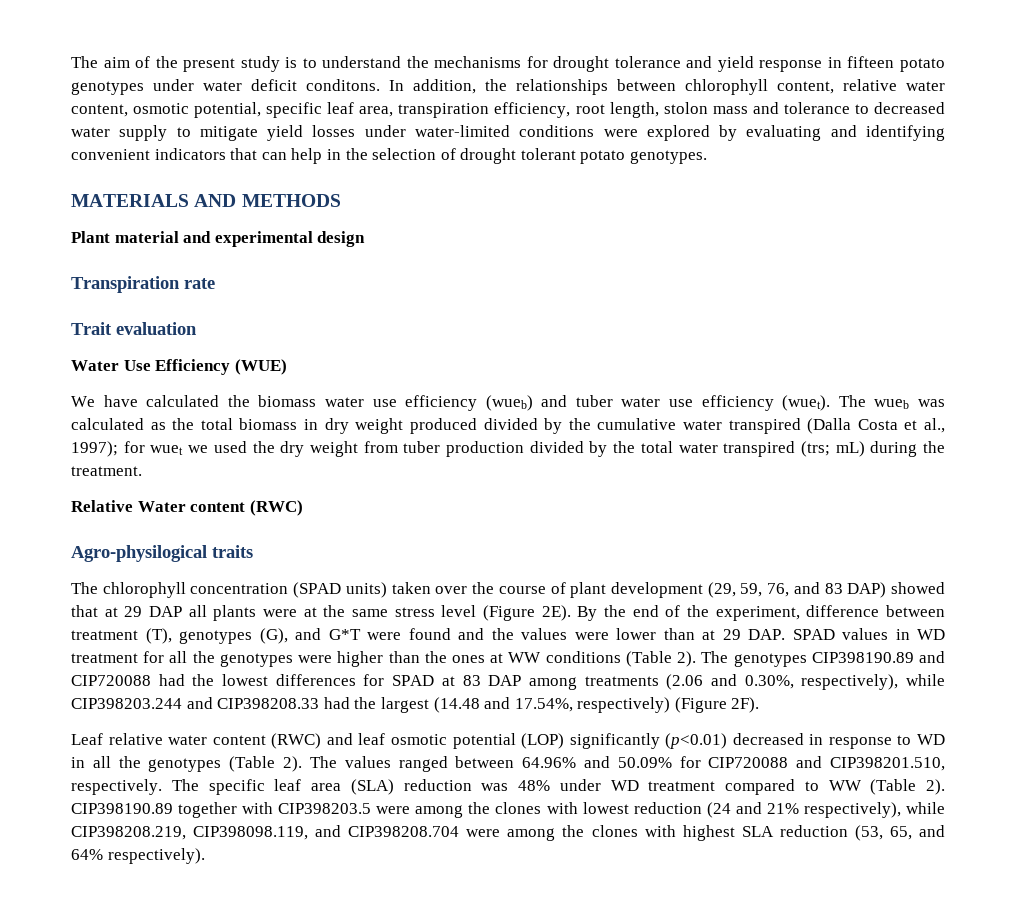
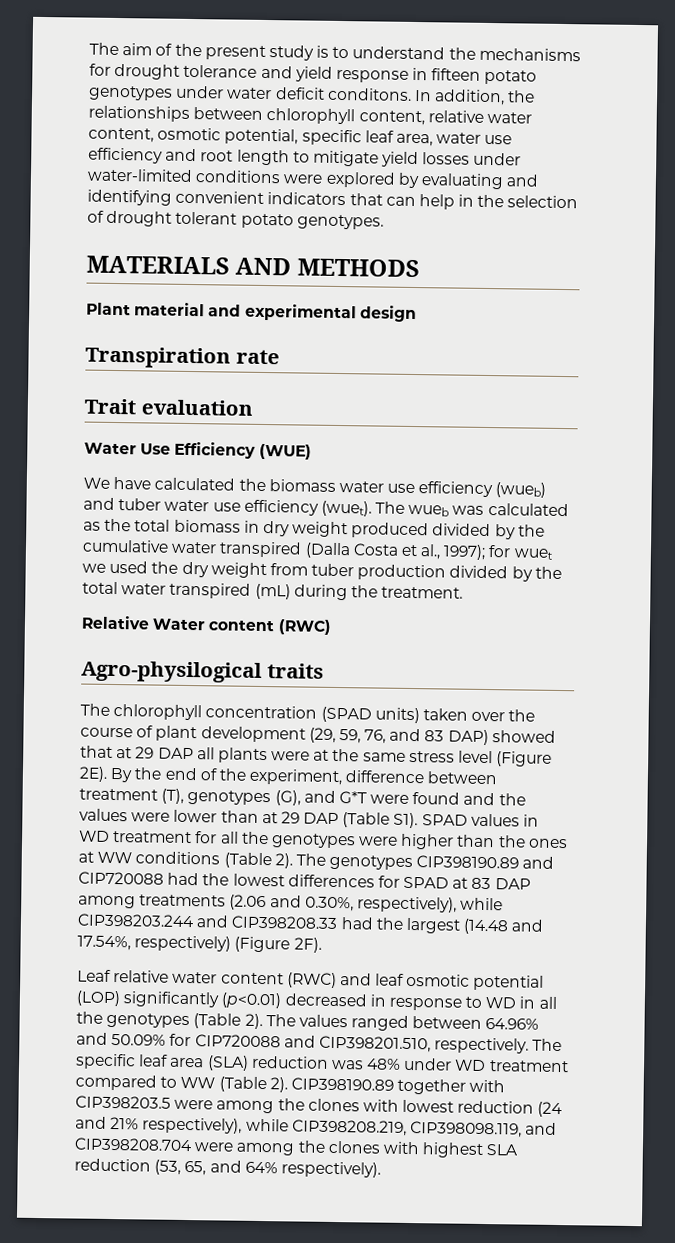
[398,102,946,118] [71,125,168,141] transpiration efficiency, root length, stolon mass and tolerance to decreased water supply -> [436,132,513,145] [88,147,290,166] water use efficiency and root length
[800,441,865,457] (trs; mL) -> [254,583,291,600] (mL)
[748,629,785,640] DAP. -> [303,812,419,829] DAP (Table S1).

